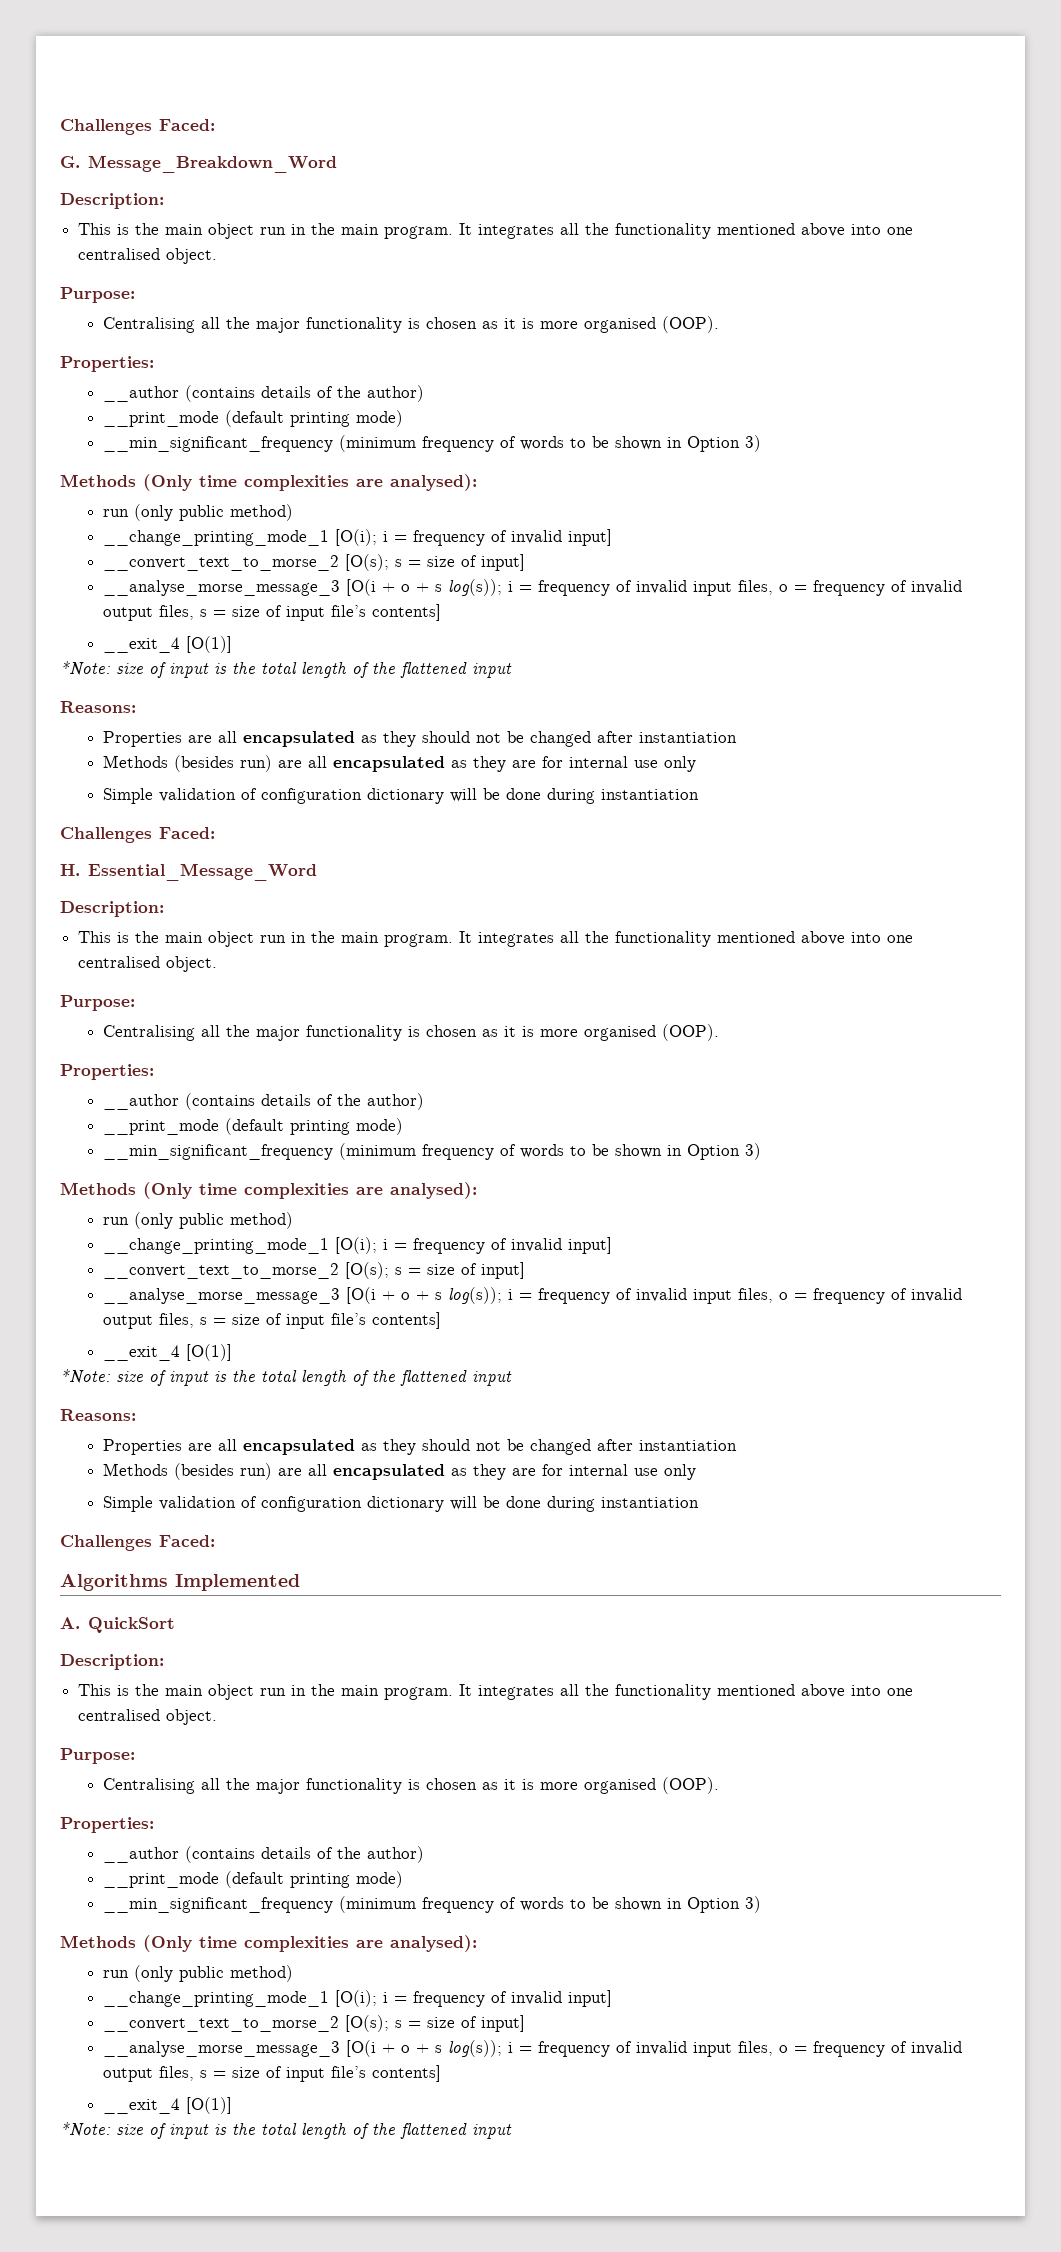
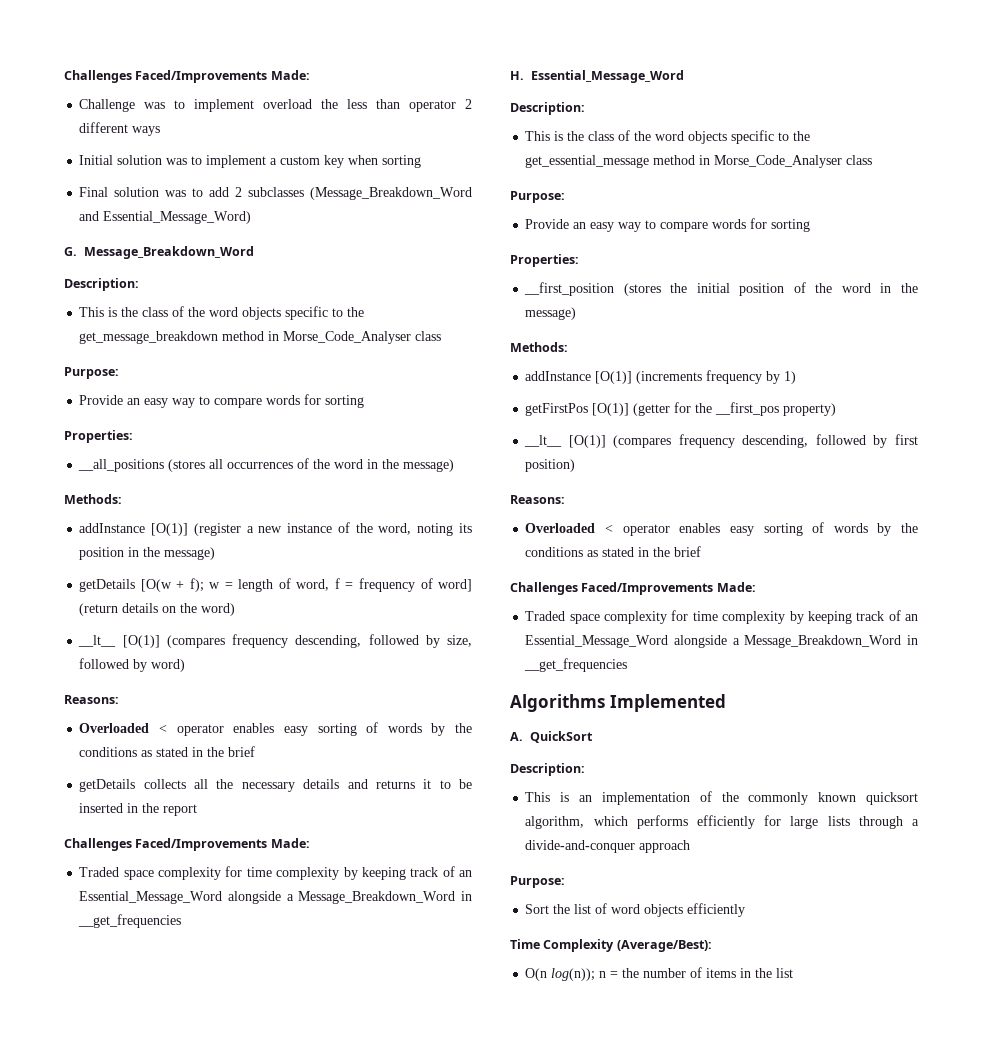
[60,119,215,135] Challenges Faced: -> [64,70,310,83] [79,99,473,112] [79,122,161,136] [79,155,422,168] [79,187,473,200] [79,211,252,224] Challenges Faced/Improvements Made: // Challenge was to implement overload the less than operator 2 different ways // Initial solution was to implement a custom key when sorting // Final solution was to add 2 subclasses (Message_Breakdown_Word and Essential_Message_Word)
[165,223,914,239] [78,248,218,264] [60,287,135,303] [102,316,719,333] [60,356,154,372] [102,385,424,402] [102,410,403,427] [102,435,761,452] [60,474,477,491] [102,504,293,521] [102,529,612,546] [102,554,525,571] [102,579,962,596] [102,604,441,621] [102,636,232,653] [60,661,512,678] [60,701,136,713] [102,731,737,747] [102,755,696,772] [102,788,699,804] [60,827,215,843] main object run in the main program. It integrates all the functionality mentioned above into one centralised object. // Purpose: // Centralising all the major functionality is chosen as it is more organised (OOP). // Properties: // __author (contains details of the author) // __print_mode (default printing mode) // __min_significant_frequency (minimum frequency of words to be shown in Option 3) // Methods (Only time complexities are analysed): // run (only public method) // __change_printing_mode_1 [O(i); i = frequency of invalid input] // __convert_text_to_morse_2 [O(s); s = size of input] // __analyse_morse_message_3 [O(i + o + s log(s)); i = frequency of invalid input files, o = frequency of invalid output files, s = size of input file’s contents] // __exit_4 [O(1)] // *Note: size of input is the total length of the flattened input // Reasons: // Properties are all encapsulated as they should not be changed after instantiation // Methods (besides run) are all encapsulated as they are for internal use only // Simple validation of configuration dictionary will be done during instantiation // Challenges Faced: -> [142,306,365,320] [79,331,442,344] [64,367,119,379] [79,394,365,408] [64,430,133,443] [78,458,455,472] [64,494,122,504] [79,522,472,536] [79,547,216,560] [79,578,472,592] [79,603,236,616] [78,634,473,648] [79,658,186,672] [64,695,119,704] [79,722,472,736] [79,746,256,757] [79,779,473,792] [79,803,198,816] [64,838,310,851] [79,866,473,880] [79,891,472,904] [78,914,182,928] class of the word objects specific to the get_message_breakdown method in Morse_Code_Analyser class // Purpose: // Provide an easy way to compare words for sorting // Properties: // __all_positions (stores all occurrences of the word in the message) // Methods: // addInstance [O(1)] (register a new instance of the word, noting its position in the message) // getDetails [O(w + f); w = length of word, f = frequency of word] (return details on the word) // __lt__ [O(1)] (compares frequency descending, followed by size, followed by word) // Reasons: // Overloaded < operator enables easy sorting of words by the conditions as stated in the brief // getDetails collects all the necessary details and returns it to be inserted in the report // Challenges Faced/Improvements Made: // Traded space complexity for time complexity by keeping track of an Essential_Message_Word alongside a Message_Breakdown_Word in __get_frequencies
[165,931,914,947] [78,956,218,972] [60,995,135,1011] [102,1024,719,1041] [60,1064,154,1080] [102,1093,424,1110] [102,1118,403,1135] [102,1143,761,1160] [60,1182,477,1199] [102,1212,293,1229] [102,1237,612,1254] [102,1262,525,1279] [102,1287,962,1304] [102,1312,441,1329] [102,1344,232,1361] [60,1369,512,1386] [60,1409,136,1421] [102,1439,737,1455] [102,1463,696,1480] [102,1496,699,1512] [60,1535,215,1551] main object run in the main program. It integrates all the functionality mentioned above into one centralised object. // Purpose: // Centralising all the major functionality is chosen as it is more organised (OOP). // Properties: // __author (contains details of the author) // __print_mode (default printing mode) // __min_significant_frequency (minimum frequency of words to be shown in Option 3) // Methods (Only time complexities are analysed): // run (only public method) // __change_printing_mode_1 [O(i); i = frequency of invalid input] // __convert_text_to_morse_2 [O(s); s = size of input] // __analyse_morse_message_3 [O(i + o + s log(s)); i = frequency of invalid input files, o = frequency of invalid output files, s = size of input file’s contents] // __exit_4 [O(1)] // *Note: size of input is the total length of the flattened input // Reasons: // Properties are all encapsulated as they should not be changed after instantiation // Methods (besides run) are all encapsulated as they are for internal use only // Simple validation of configuration dictionary will be done during instantiation // Challenges Faced: -> [588,130,811,144] [525,155,873,168] [510,191,565,203] [525,218,811,232] [510,254,579,267] [524,282,918,296] [525,307,577,320] [510,342,568,352] [525,370,797,384] [525,402,837,416] [524,434,918,448] [525,459,576,472] [510,495,565,504] [525,522,918,536] [525,546,702,557] [510,582,756,595] [525,610,919,624] [525,635,918,648] [524,658,628,672] class of the word objects specific to the get_essential_message method in Morse_Code_Analyser class // Purpose: // Provide an easy way to compare words for sorting // Properties: // __first_position (stores the initial position of the word in the message) // Methods: // addInstance [O(1)] (increments frequency by 1) // getFirstPos [O(1)] (getter for the __first_pos property) // __lt__ [O(1)] (compares frequency descending, followed by first position) // Reasons: // Overloaded < operator enables easy sorting of words by the conditions as stated in the brief // Challenges Faced/Improvements Made: // Traded space complexity for time complexity by keeping track of an Essential_Message_Word alongside a Message_Breakdown_Word in __get_frequencies
[135,1684,914,1700] [78,1709,218,1725] [60,1748,135,1764] [102,1777,719,1794] [60,1817,154,1833] [102,1846,424,1863] [102,1871,403,1888] [102,1896,761,1913] [60,1935,477,1952] [102,1965,293,1982] [102,1990,612,2007] [102,2015,525,2032] [102,2040,962,2057] [102,2065,441,2082] [102,2097,232,2114] [60,2122,512,2139] the main object run in the main program. It integrates all the functionality mentioned above into one centralised object. // Purpose: // Centralising all the major functionality is chosen as it is more organised (OOP). // Properties: // __author (contains details of the author) // __print_mode (default printing mode) // __min_significant_frequency (minimum frequency of words to be shown in Option 3) // Methods (Only time complexities are analysed): // run (only public method) // __change_printing_mode_1 [O(i); i = frequency of invalid input] // __convert_text_to_morse_2 [O(s); s = size of input] // __analyse_morse_message_3 [O(i + o + s log(s)); i = frequency of invalid input files, o = frequency of invalid output files, s = size of input file’s contents] // __exit_4 [O(1)] // *Note: size of input is the total length of the flattened input -> [579,791,918,805] [525,815,919,829] [525,840,691,853] [510,876,565,888] [525,903,746,917] [510,939,712,952] [525,967,794,981] an implementation of the commonly known quicksort algorithm, which performs efficiently for large lists through a divide-and-conquer approach // Purpose: // Sort the list of word objects efficiently // Time Complexity (Average/Best): // O(n log(n)); n = the number of items in the list

